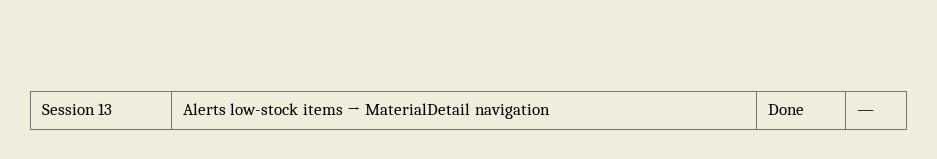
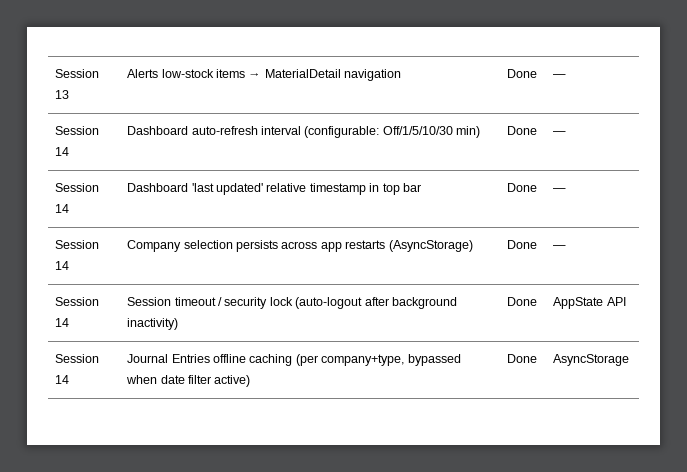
(874, 112) none -> [55,126,100,135] [55,147,70,156] [127,126,481,138] [507,126,538,135] [553,131,567,135] [55,183,100,192] [55,204,70,213] [127,183,421,195] [507,183,538,192] [553,188,567,192] [55,240,100,249] [55,261,70,270] [127,240,473,252] [507,240,538,249] [553,245,567,249] [55,297,100,306] [55,318,70,327] [127,297,457,309] [127,318,179,330] [507,297,538,306] [553,297,626,309] [55,354,100,363] [55,375,70,384] [127,354,461,366] [126,375,251,387] [507,354,538,363] [553,354,630,366] // Session 14 | Dashboard auto-refresh interval (configurable: Off/1/5/10/30 min) | Done | — // Session 14 | Dashboard 'last updated' relative timestamp in top bar | Done | — // Session 14 | Company selection persists across app restarts (AsyncStorage) | Done | — // Session 14 | Session timeout / security lock (auto-logout after background inactivity) | Done | AppState API // Session 14 | Journal Entries offline caching (per company+type, bypassed when date filter active) | Done | AsyncStorage

